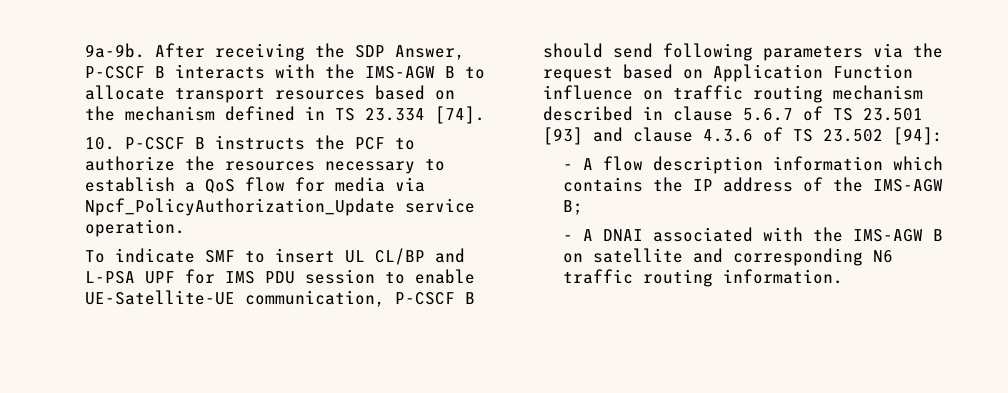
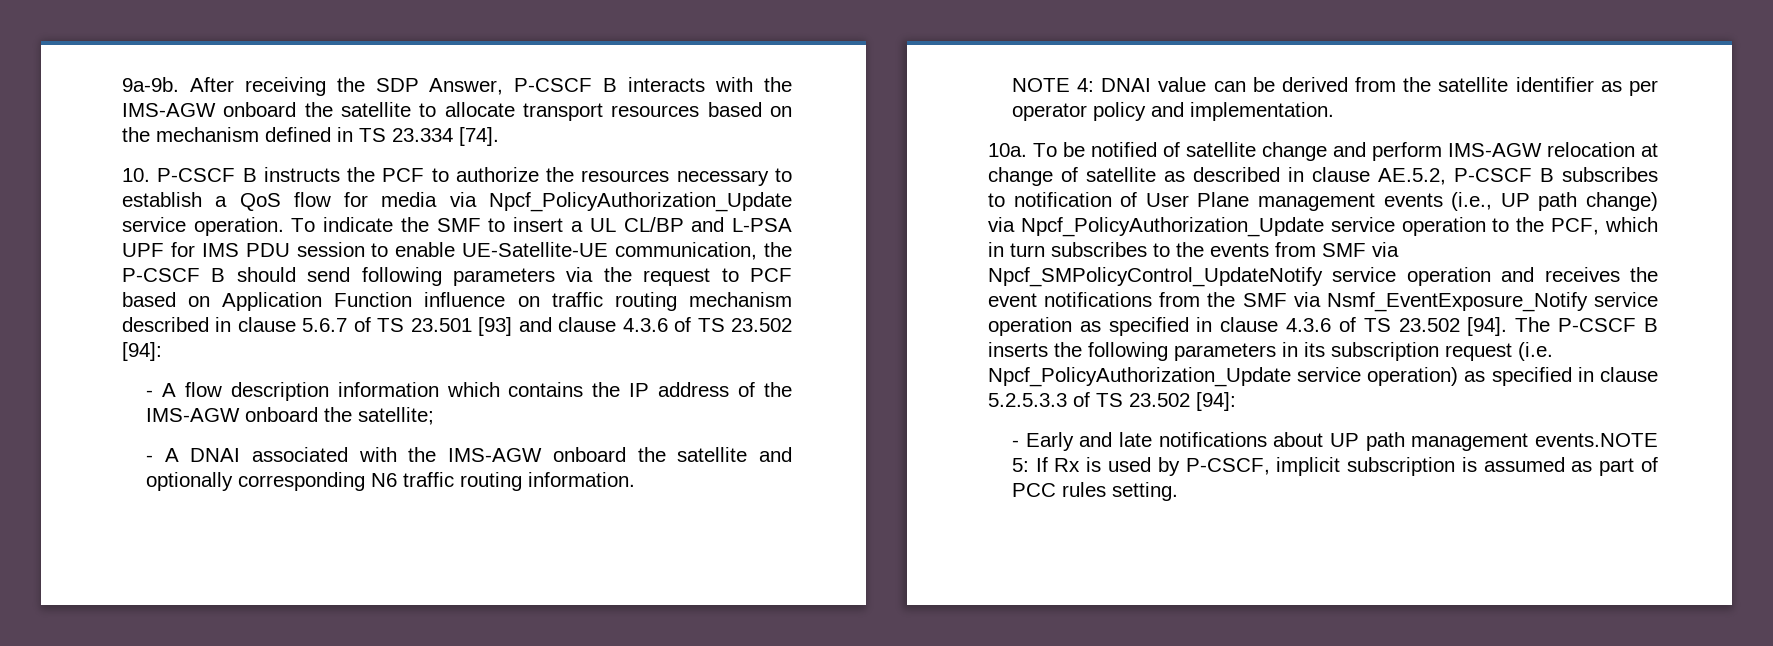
[444,66,455,78] B -> [223,102,411,117] onboard the satellite
(185, 228) // -> (284, 226) none
(195, 255) none -> [400,217,429,232] the
(335, 255) none -> [570,221,583,232] a
(385, 298) none -> [764,242,792,257] the
(613, 74) none -> [721,268,792,282] to PCF
[562,200,583,215] B; -> [244,407,434,425] onboard the satellite;
[932,229,943,241] [562,253,583,263] B on -> [552,447,666,462] onboard the
(723, 255) none -> [145,472,233,491] optionally
(843, 276) none -> [1011,77,1658,96] [1011,102,1334,121] [987,142,1658,161] [987,167,1658,186] [987,192,1659,211] [987,217,1658,237] [987,242,1399,257] [987,267,1658,287] [987,292,1658,312] [987,317,1659,336] [987,342,1553,361] [987,367,1658,387] [987,392,1236,411] [1011,432,1658,451] [1011,457,1658,476] [1011,482,1178,501] // NOTE 4: DNAI value can be derived from the satellite identifier as per operator policy and implementation. // 10a. To be notified of satellite change and perform IMS-AGW relocation at change of satellite as described in clause AE.5.2, P-CSCF B subscribes to notification of User Plane management events (i.e., UP path change) via Npcf_PolicyAuthorization_Update service operation to the PCF, which in turn subscribes to the events from SMF via Npcf_SMPolicyControl_UpdateNotify service operation and receives the event notifications from the SMF via Nsmf_EventExposure_Notify service operation as specified in clause 4.3.6 of TS 23.502 [94]. The P-CSCF B inserts the following parameters in its subscription request (i.e. Npcf_PolicyAuthorization_Update service operation) as specified in clause 5.2.5.3.3 of TS 23.502 [94]: // - Early and late notifications about UP path management events.NOTE 5: If Rx is used by P-CSCF, implicit subscription is assumed as part of PCC rules setting.

